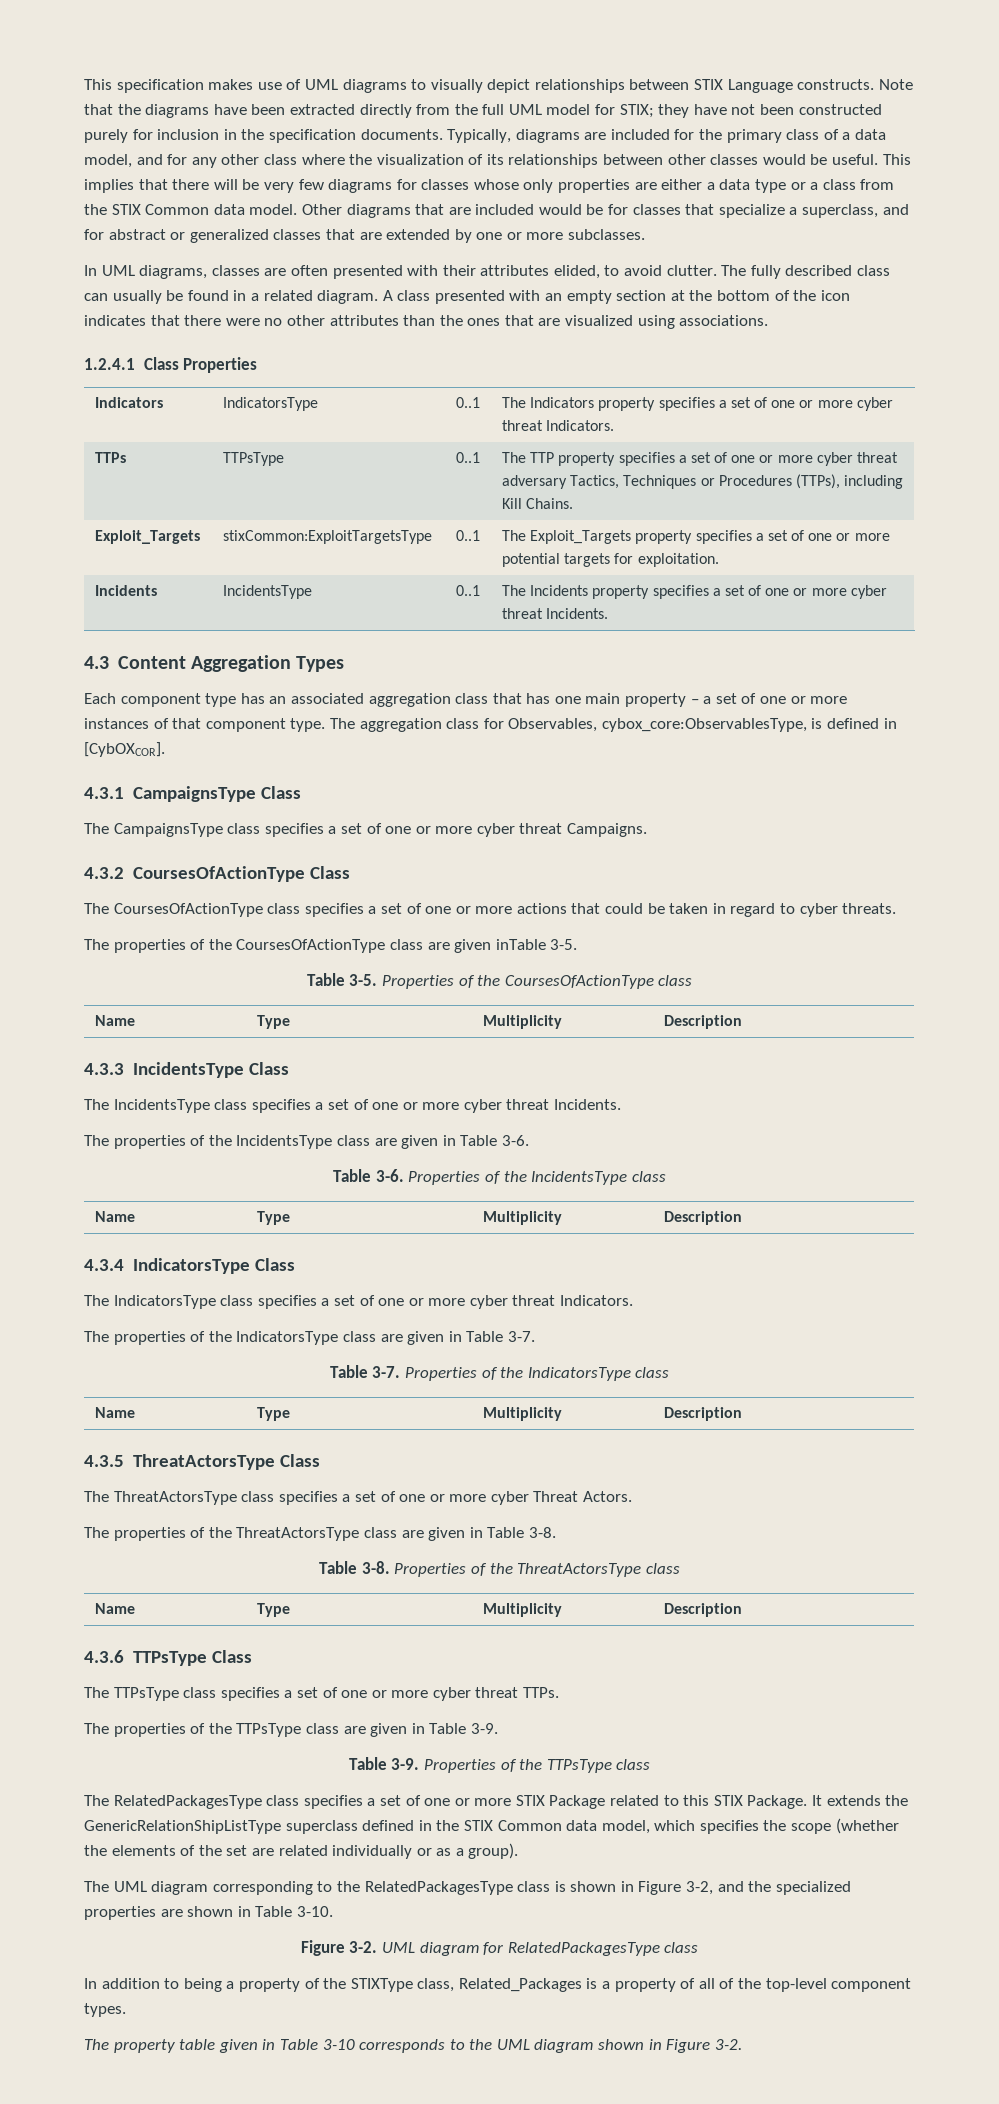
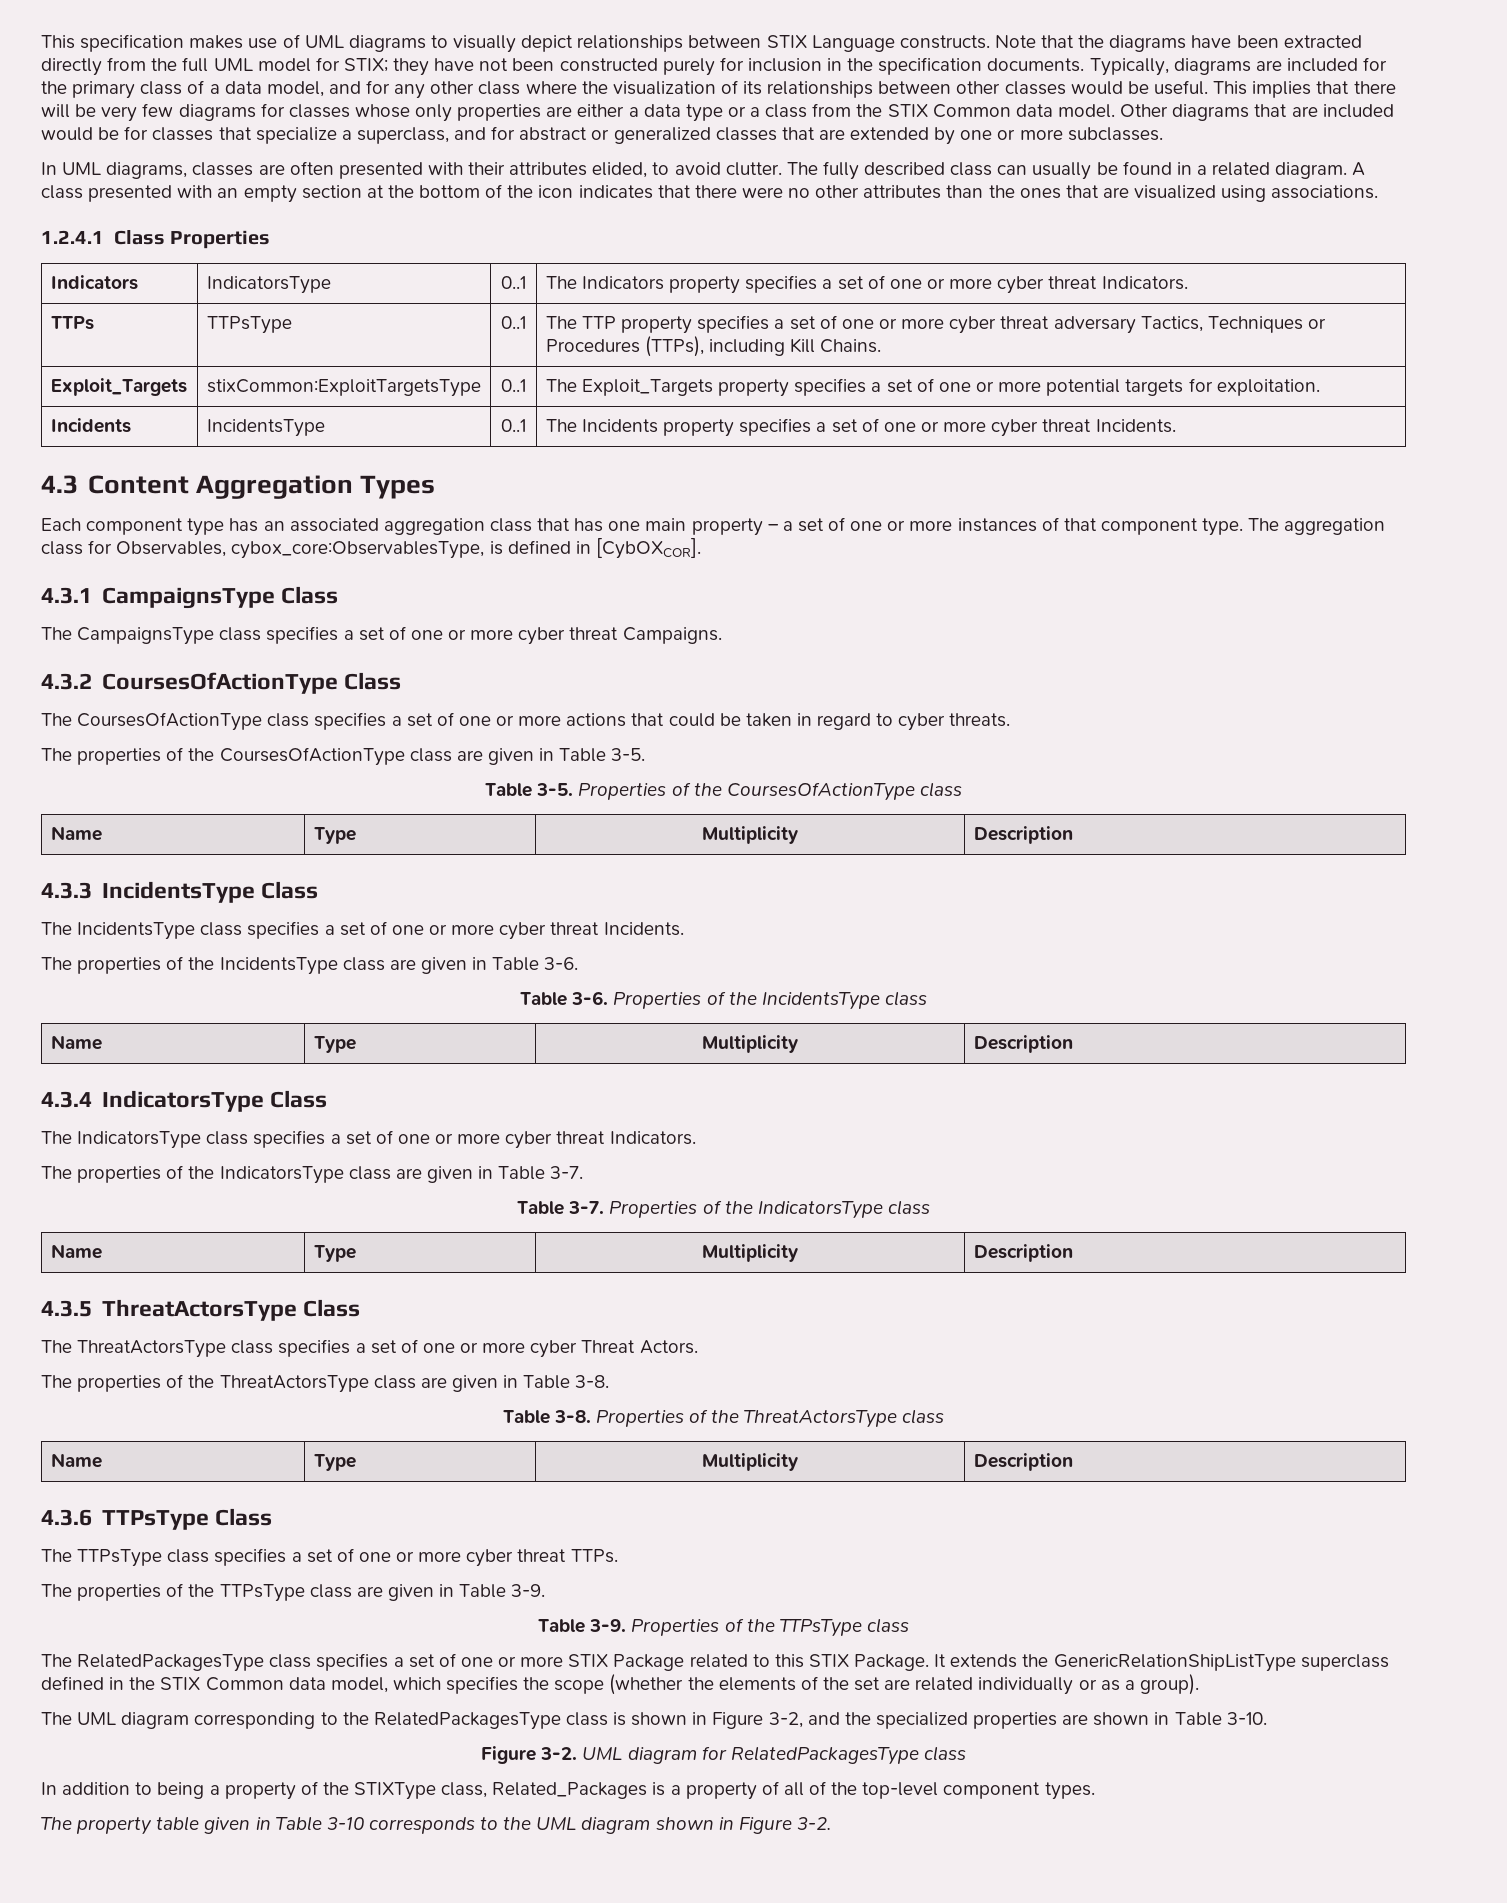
[495,939,546,950] inTable -> [539,748,607,762] in Table

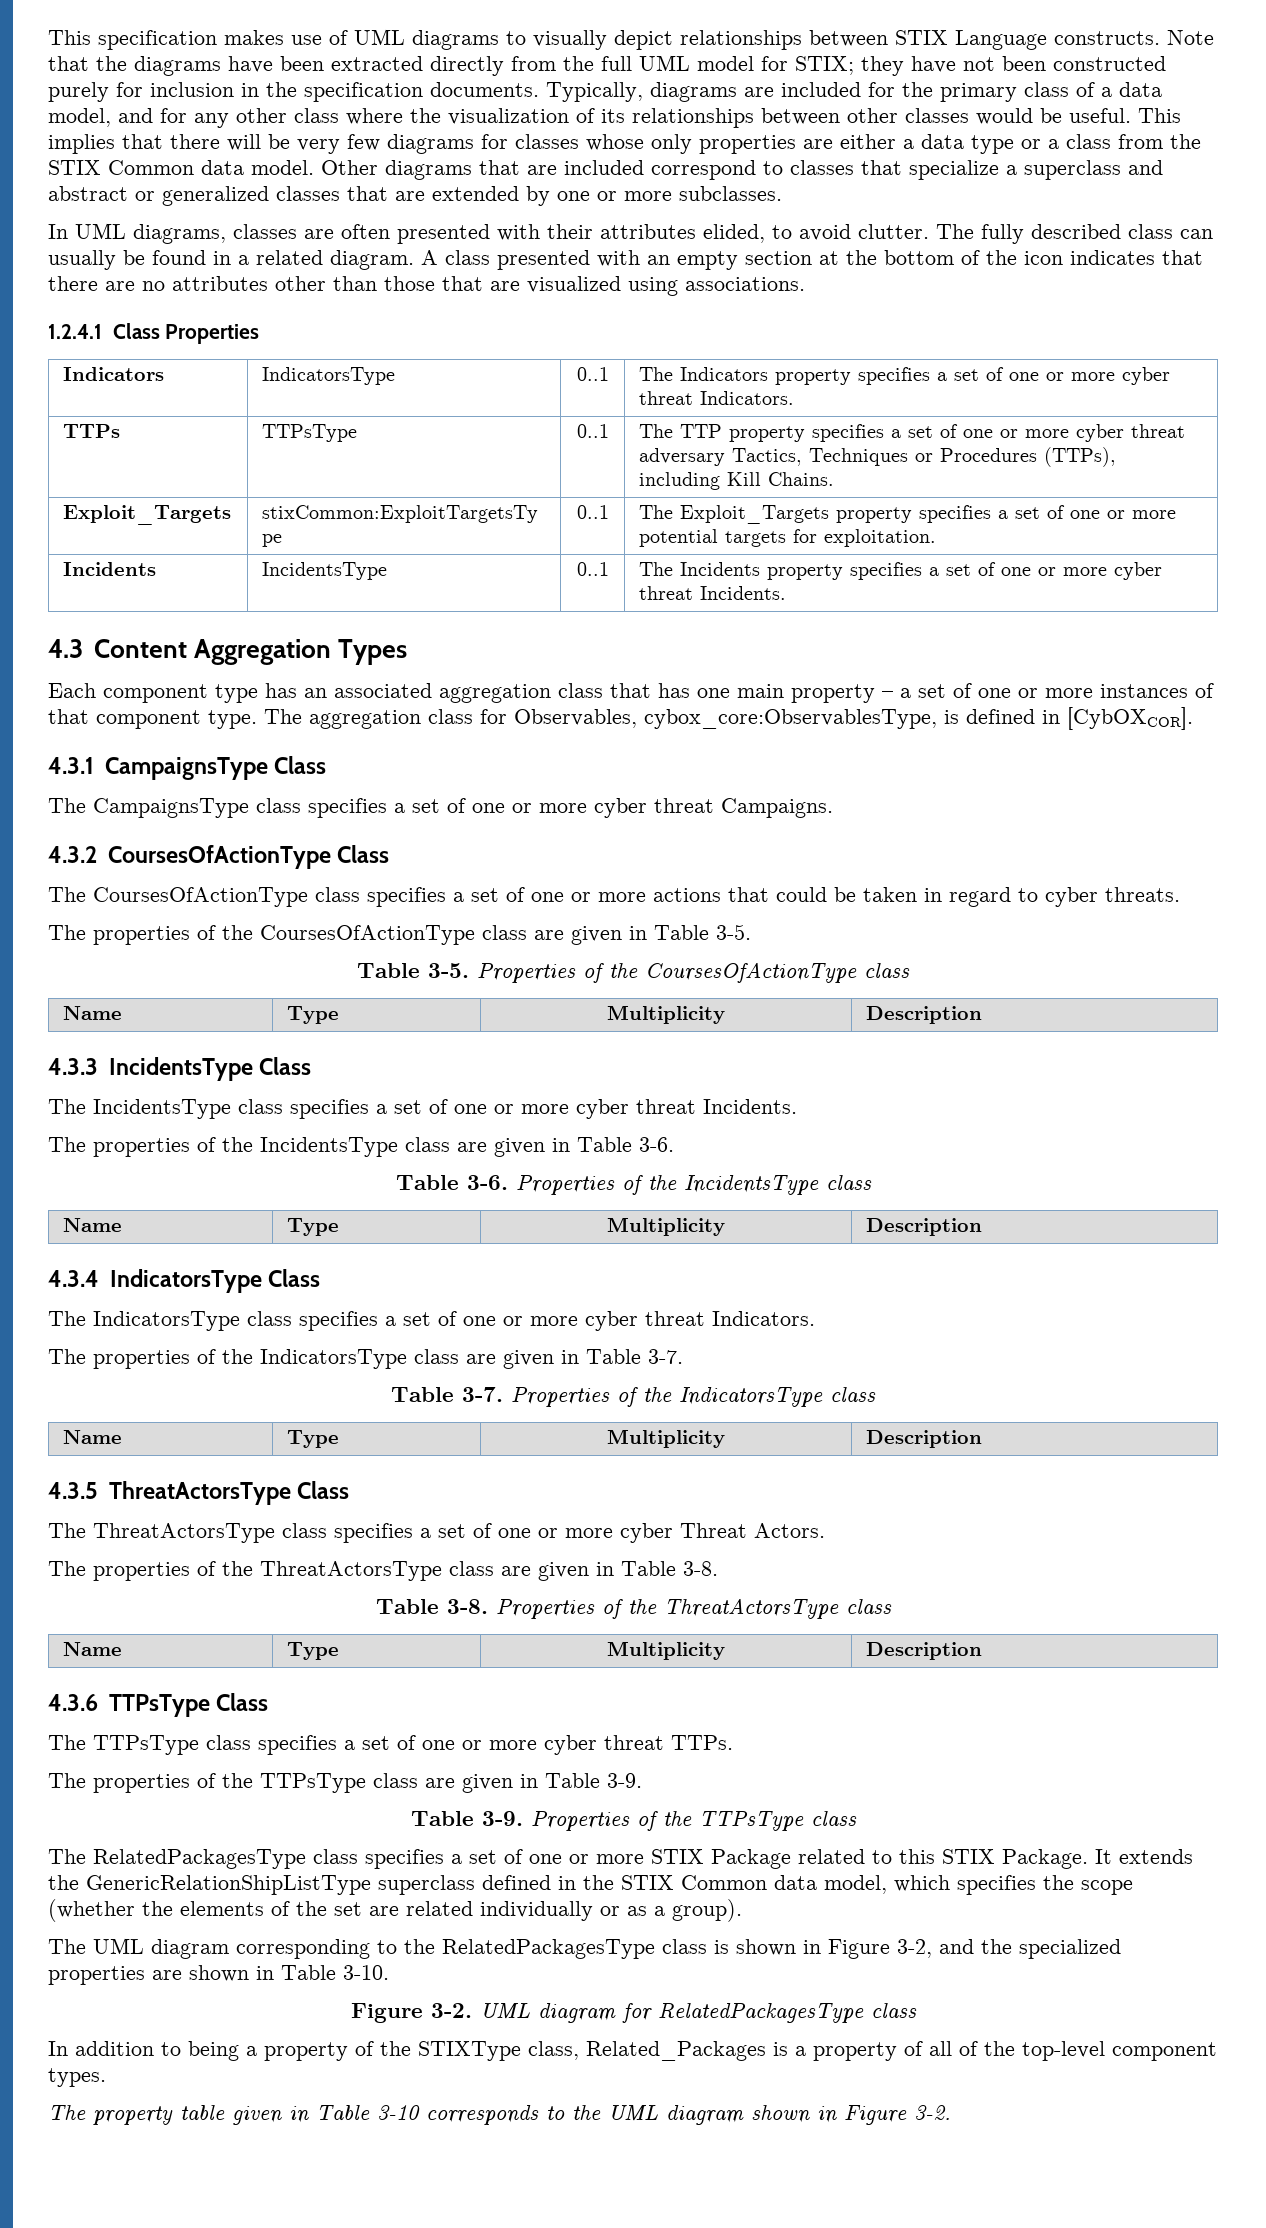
[41,126,149,141] would be for -> [651,160,783,180] correspond to
[356,126,516,144] superclass, and for -> [1024,160,1163,180] superclass and
[741,185,1061,199] were no other attributes than the ones -> [105,276,435,291] are no attributes other than those

